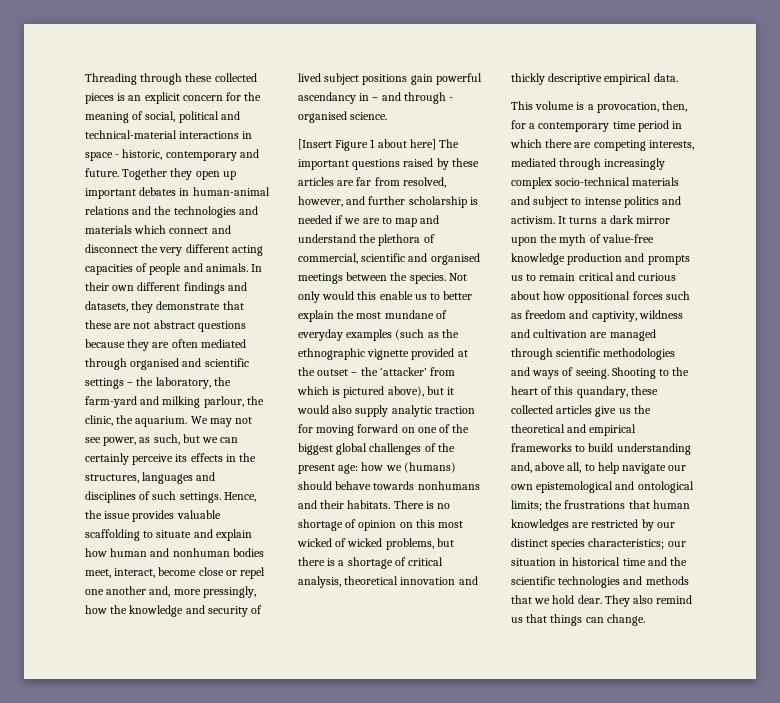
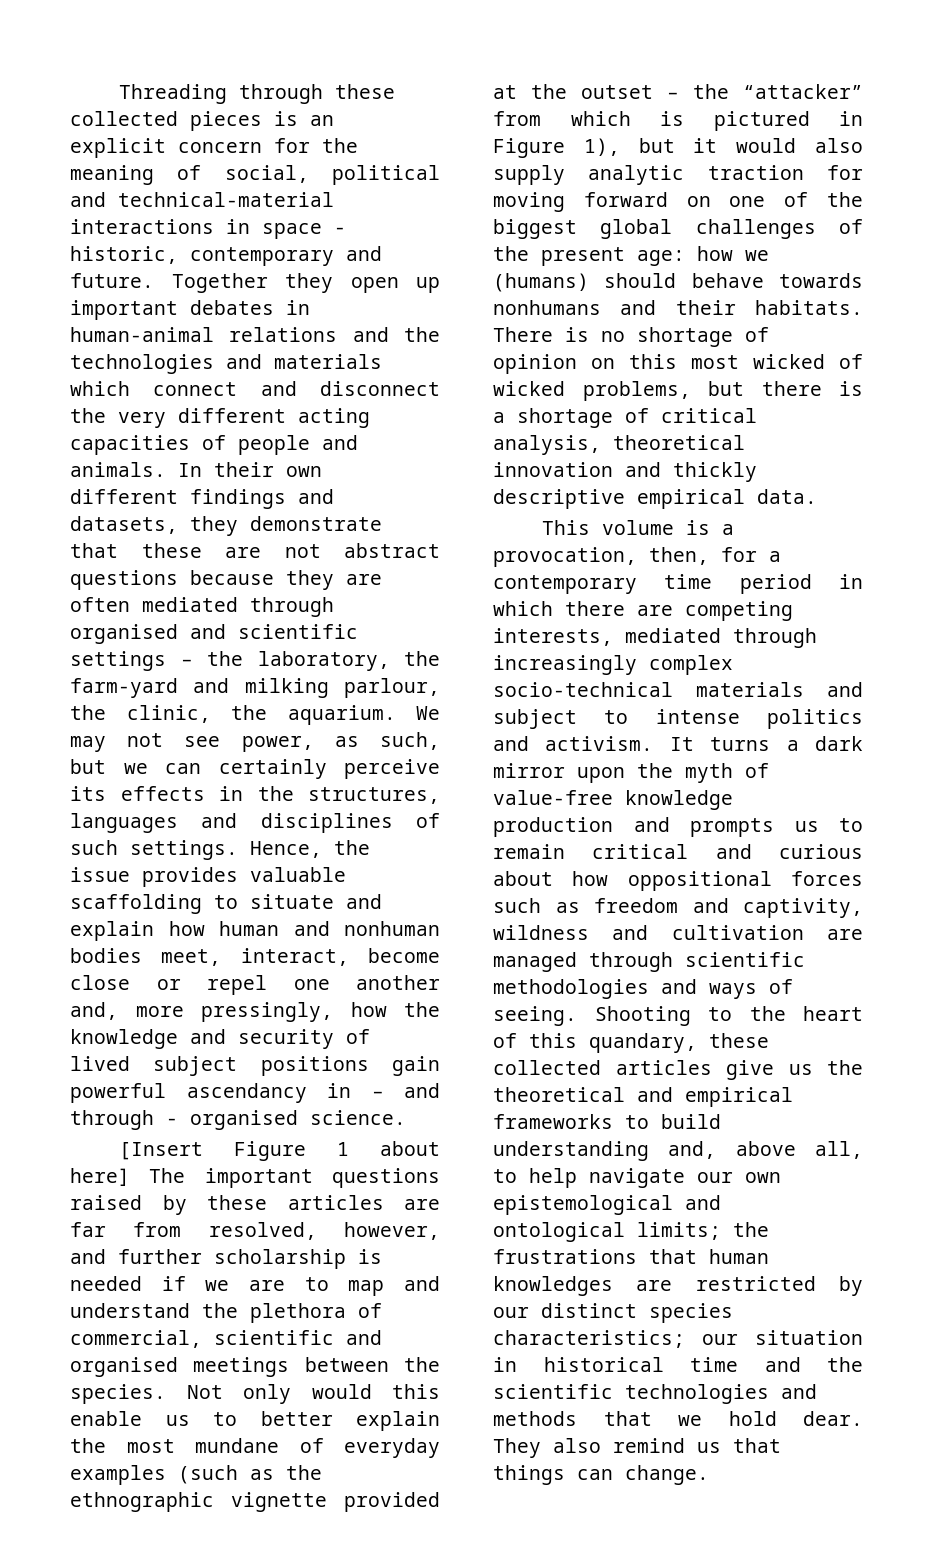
[379,367,427,376] ‘attacker’ -> [743,84,863,99] “attacker”
[387,386,424,397] above), -> [839,111,863,126] [493,138,620,158] in Figure 1),

